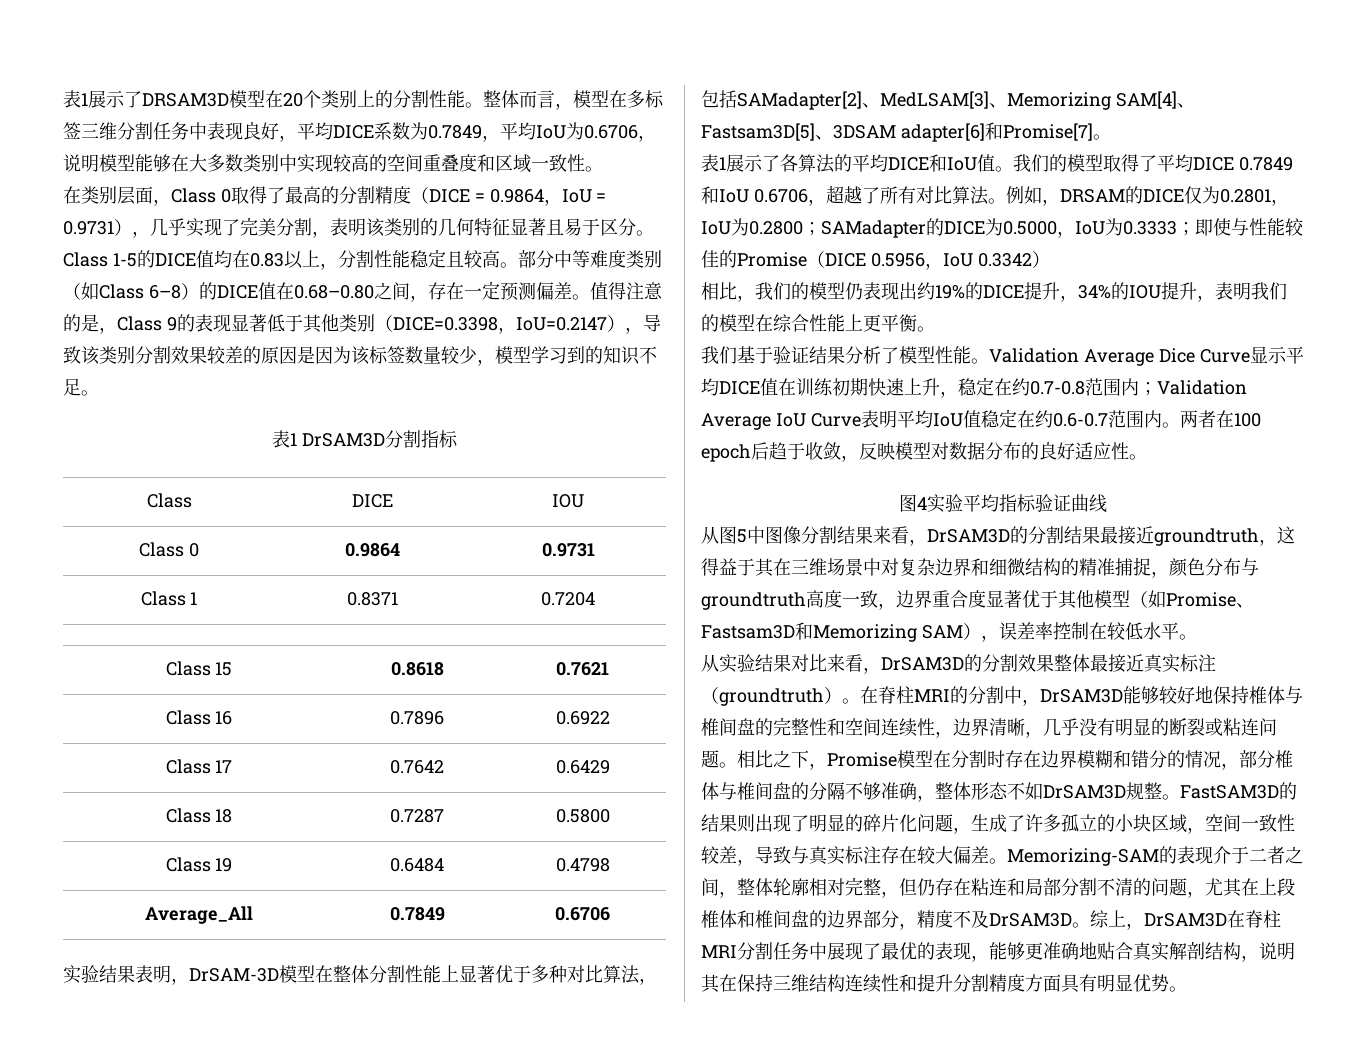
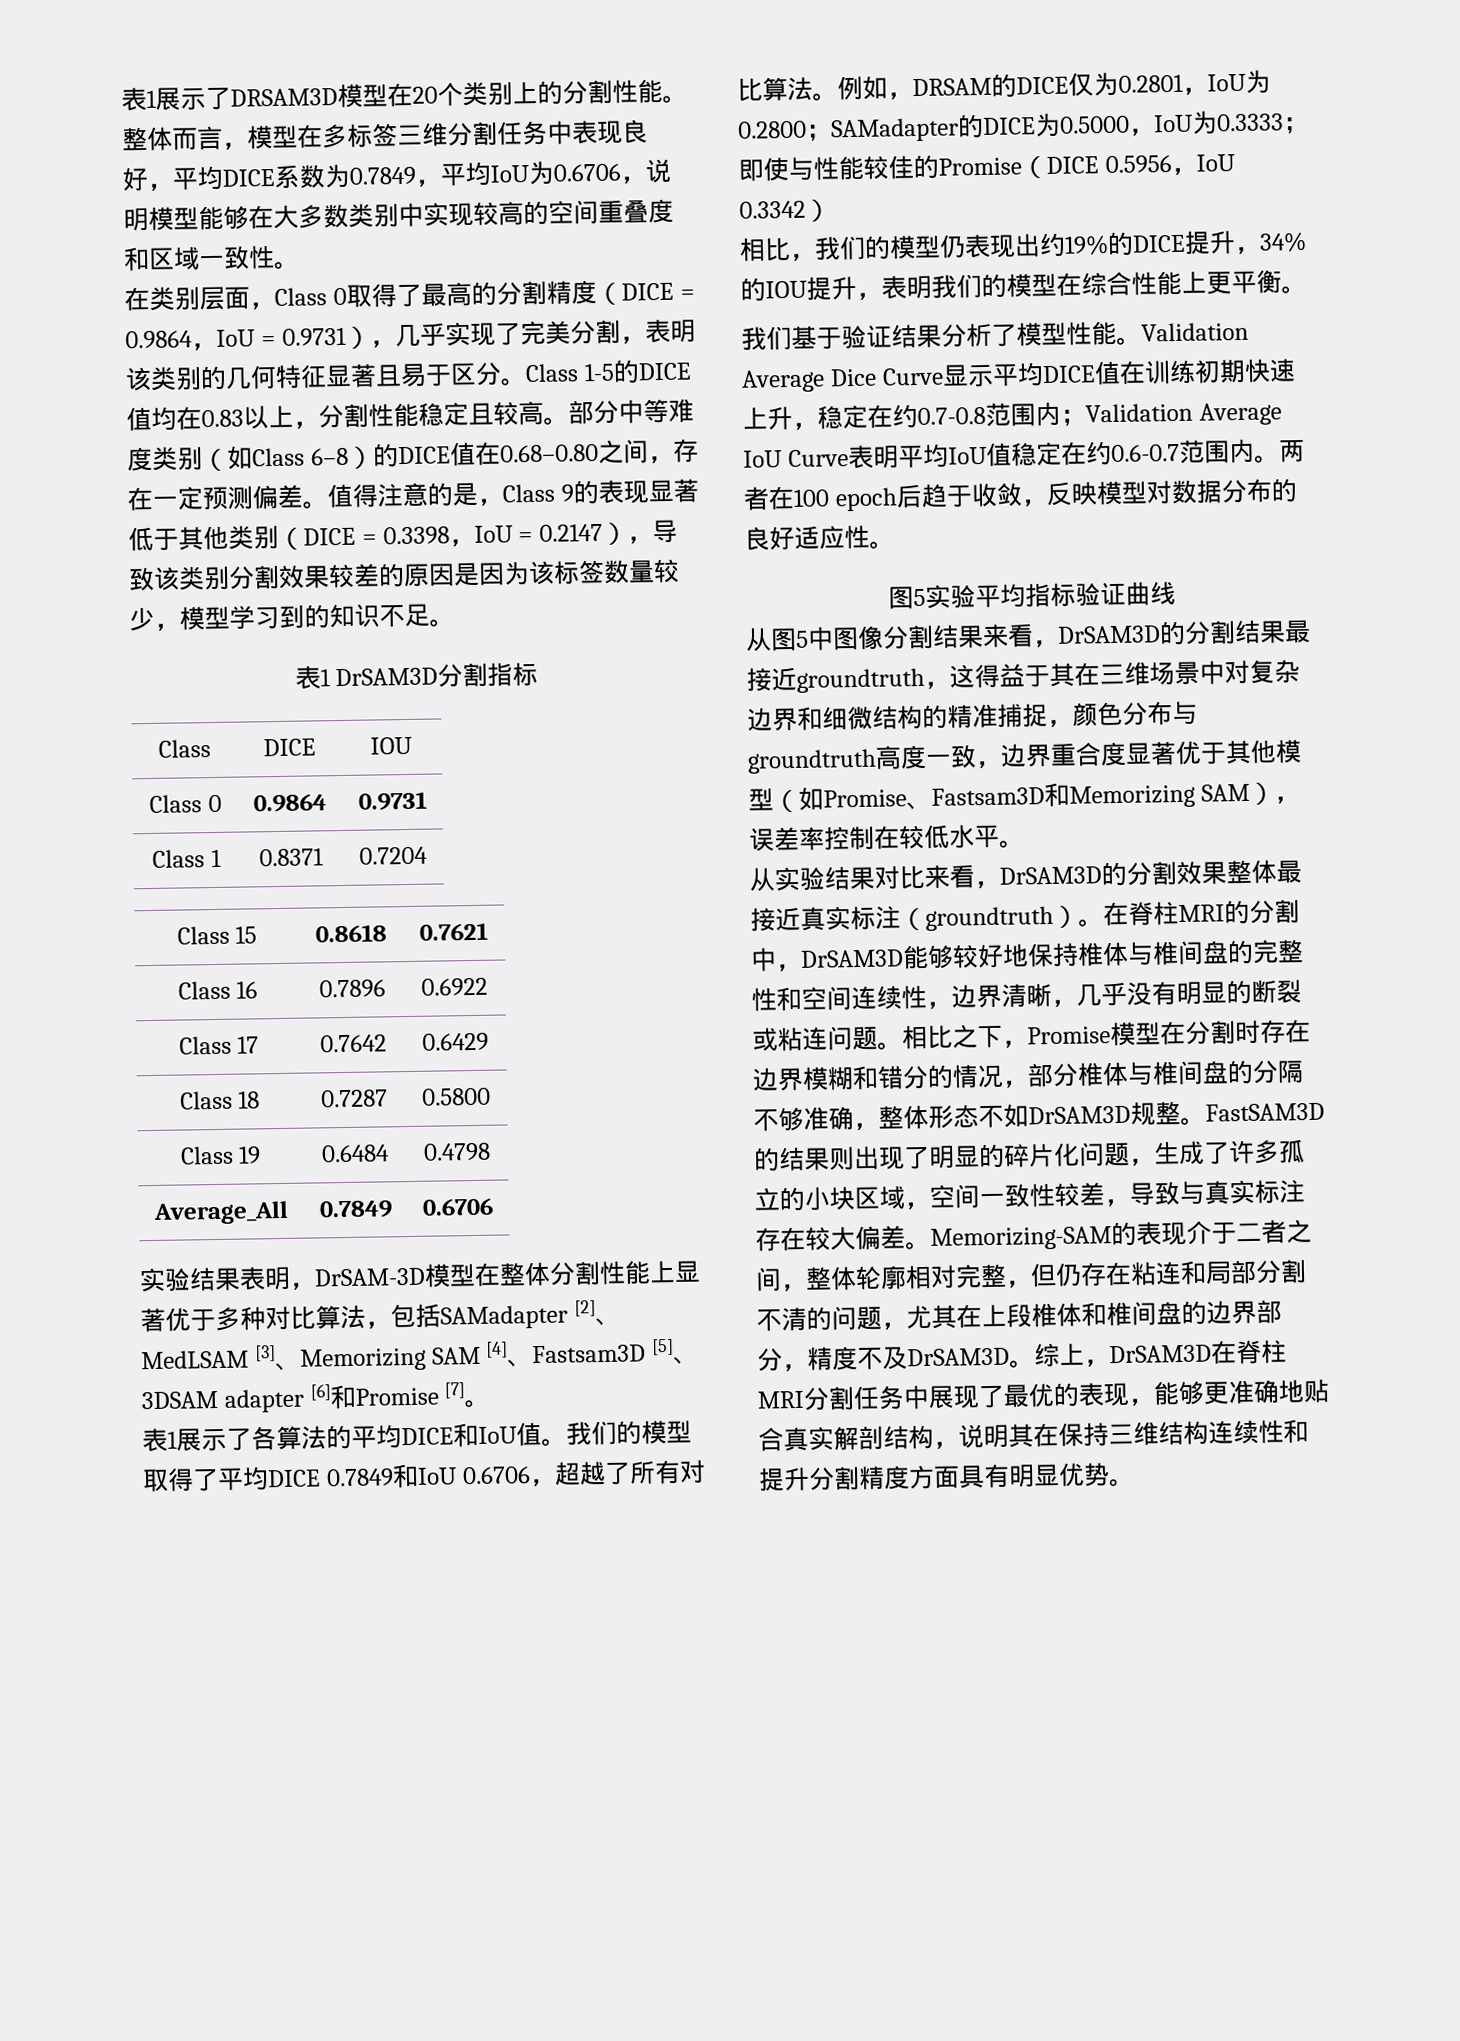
[392,317,607,334] DICE=0.3398，IoU=0.2147 -> [303,523,603,548] DICE = 0.3398，IoU = 0.2147
[737,91,1195,110] [701,122,1093,142] SAMadapter[2]、MedLSAM[3]、Memorizing SAM[4]、Fastsam3D[5]、3DSAM adapter[6]和Promise[7] -> [440,1300,596,1330] [594,1317,621,1326] [141,1345,276,1370] [274,1341,509,1372] [507,1338,674,1367] [673,1356,699,1364] [141,1382,466,1413] SAMadapter [2]、MedLSAM [3]、Memorizing SAM [4]、Fastsam3D [5]、3DSAM adapter [6]和Promise [7]
[916,497,927,510] 4 -> [912,588,926,607] 5

